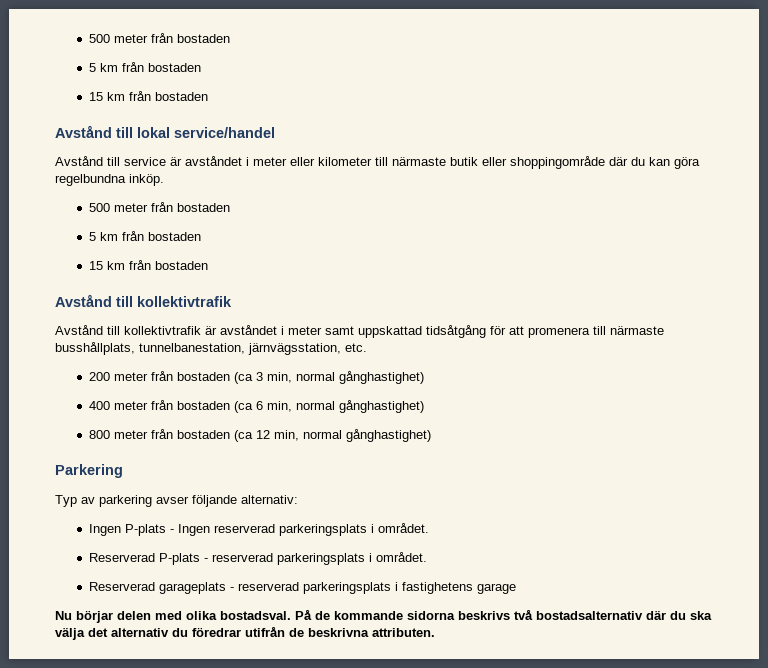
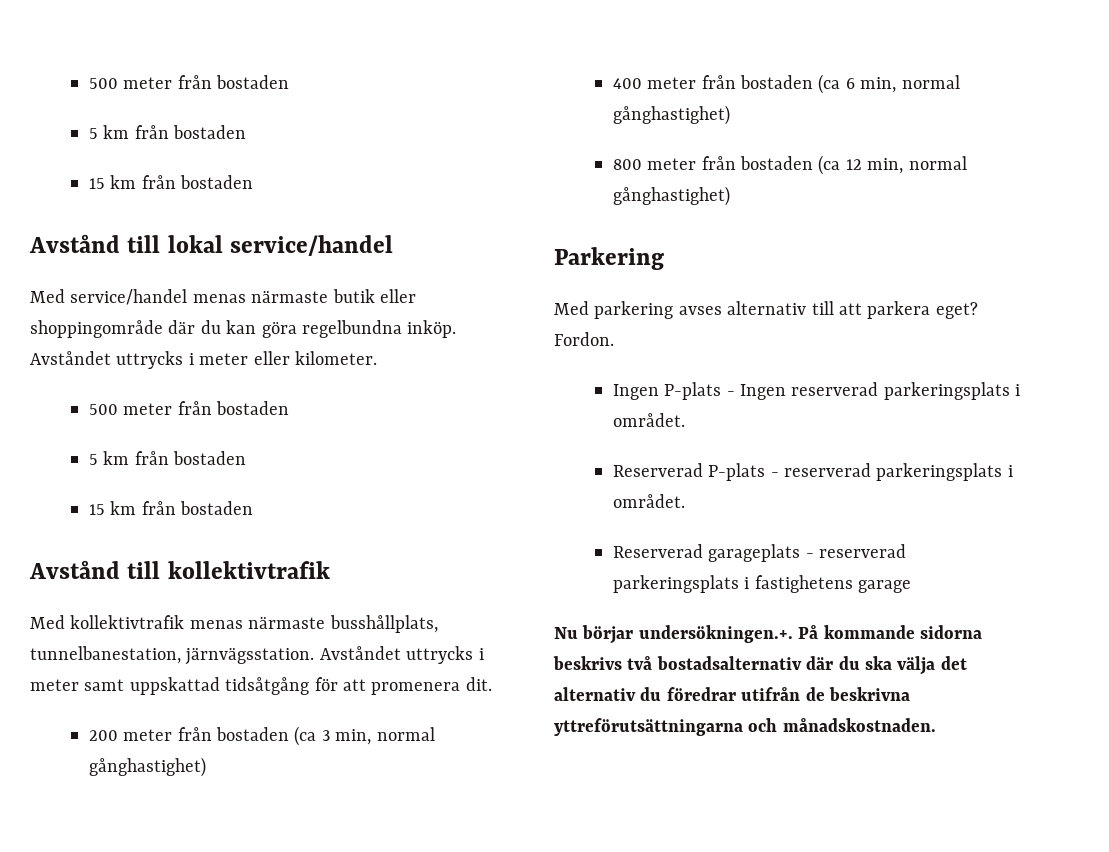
[55,156,388,166] Avstånd till service är avståndet i meter eller kilometer till -> [30,289,246,305] Med service/handel menas
(164, 180) none -> [30,351,377,369] Avståndet uttrycks i meter eller kilometer.
[55,325,277,335] Avstånd till kollektivtrafik är avståndet -> [30,615,438,633] [30,646,474,665] Med kollektivtrafik menas närmaste busshållplats, tunnelbanestation, järnvägsstation. Avståndet uttrycks
[593,326,664,335] [55,342,367,355] till närmaste busshållplats, tunnelbanestation, järnvägsstation, etc. -> [465,677,492,691] dit.
[55,495,298,507] Typ av parkering avser följande alternativ: -> [554,301,978,319] [554,332,614,346] Med parkering avses alternativ till att parkera eget? Fordon.
[117,609,330,620] delen med olika bostadsval. På de -> [638,625,819,643] undersökningen.+. På
[372,628,435,637] attributen. -> [554,718,936,736] yttreförutsättningarna och månadskostnaden.

